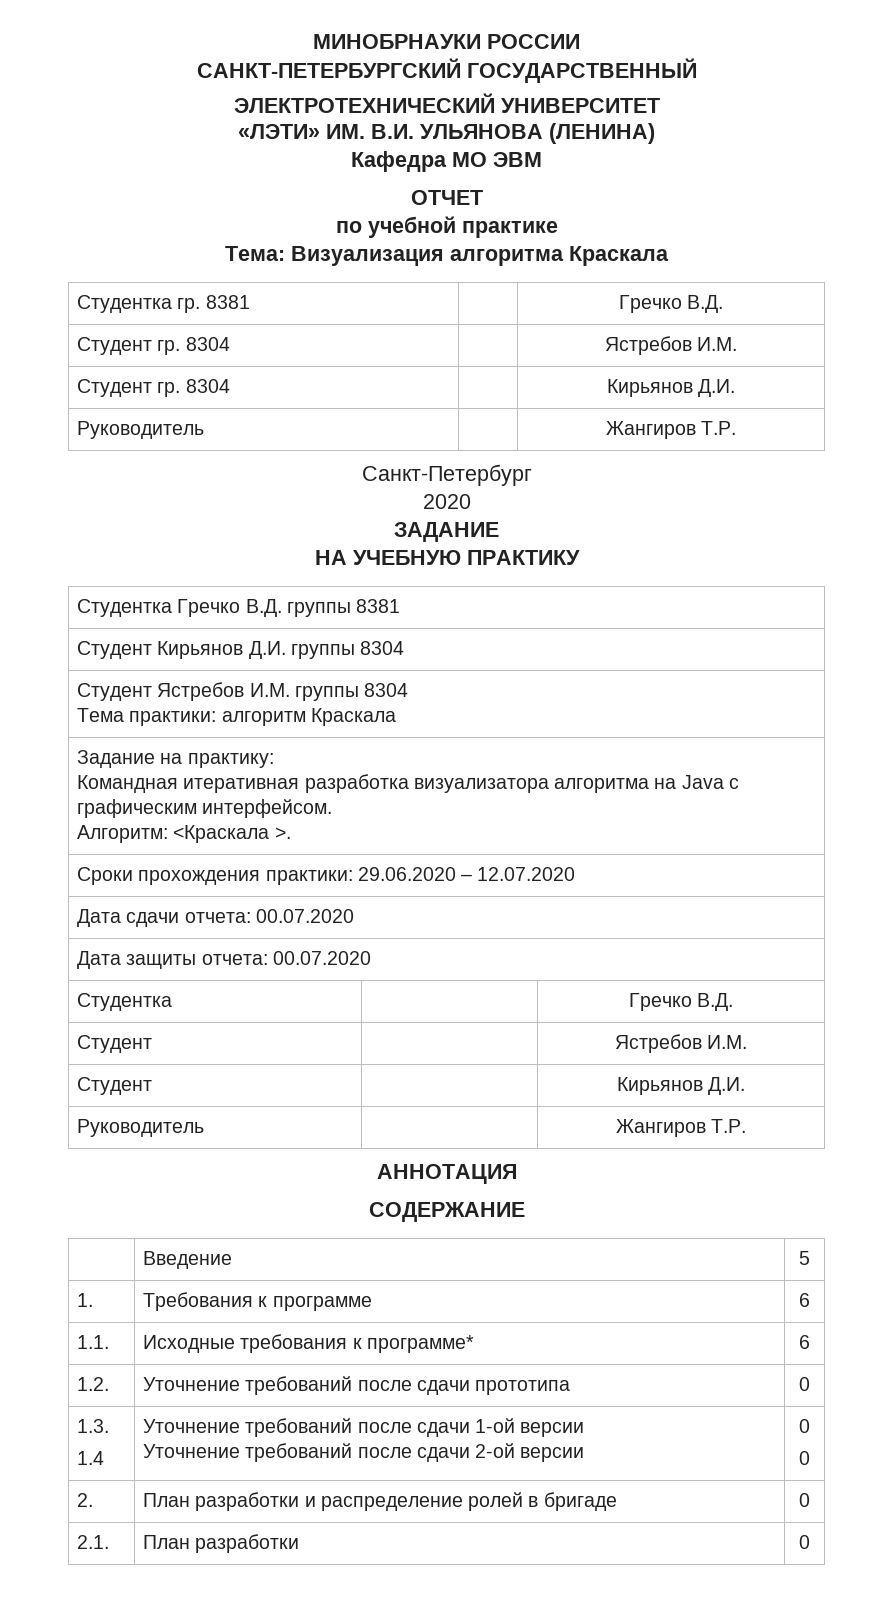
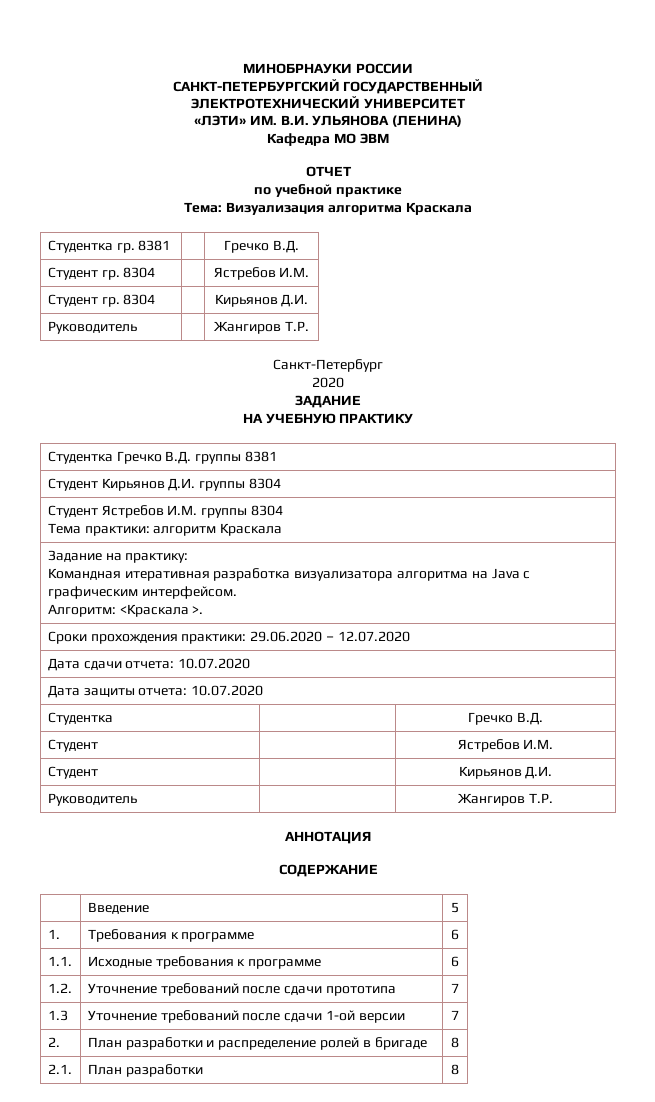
[255,909,354,923] 00.07.2020 -> [178,658,251,669] 10.07.2020
[272,951,371,965] 00.07.2020 -> [191,685,264,696] 10.07.2020
[366,1335,474,1353] программе* -> [248,959,322,969] программе
[799,1377,810,1391] [77,1419,110,1433] [77,1451,105,1465] 0 // 1.3. // 1.4 -> [451,983,459,993] [47,1010,68,1021] 7 // 1.3
[143,1443,585,1462] [799,1419,810,1433] [799,1451,810,1465] // Уточнение требований после сдачи 2-ой версии | 0 // 0 -> [451,1010,459,1020] | 7
[799,1493,810,1507] 0 -> [451,1037,459,1048] 8
[799,1535,810,1549] 0 -> [451,1064,459,1075] 8

